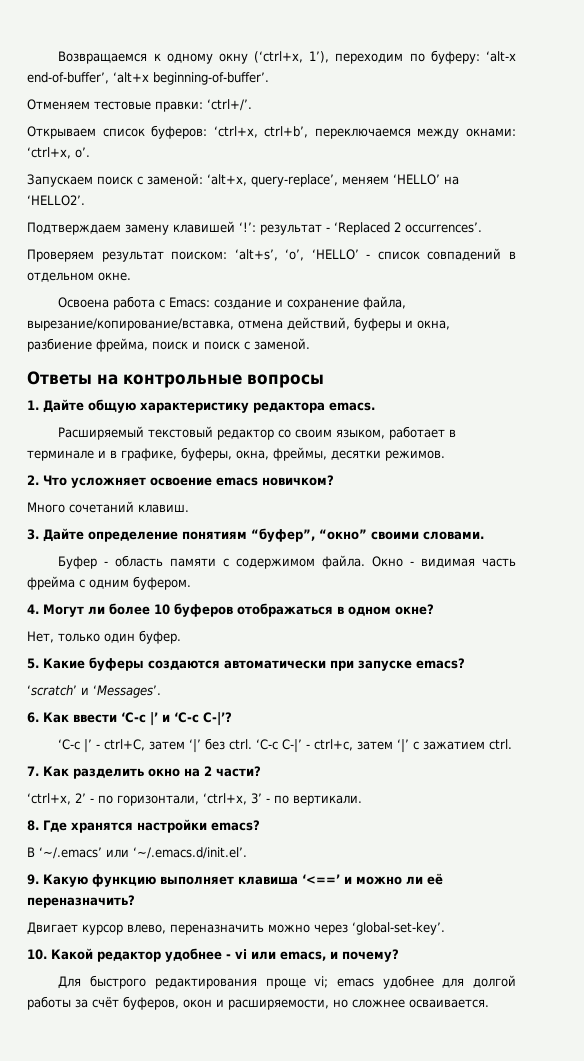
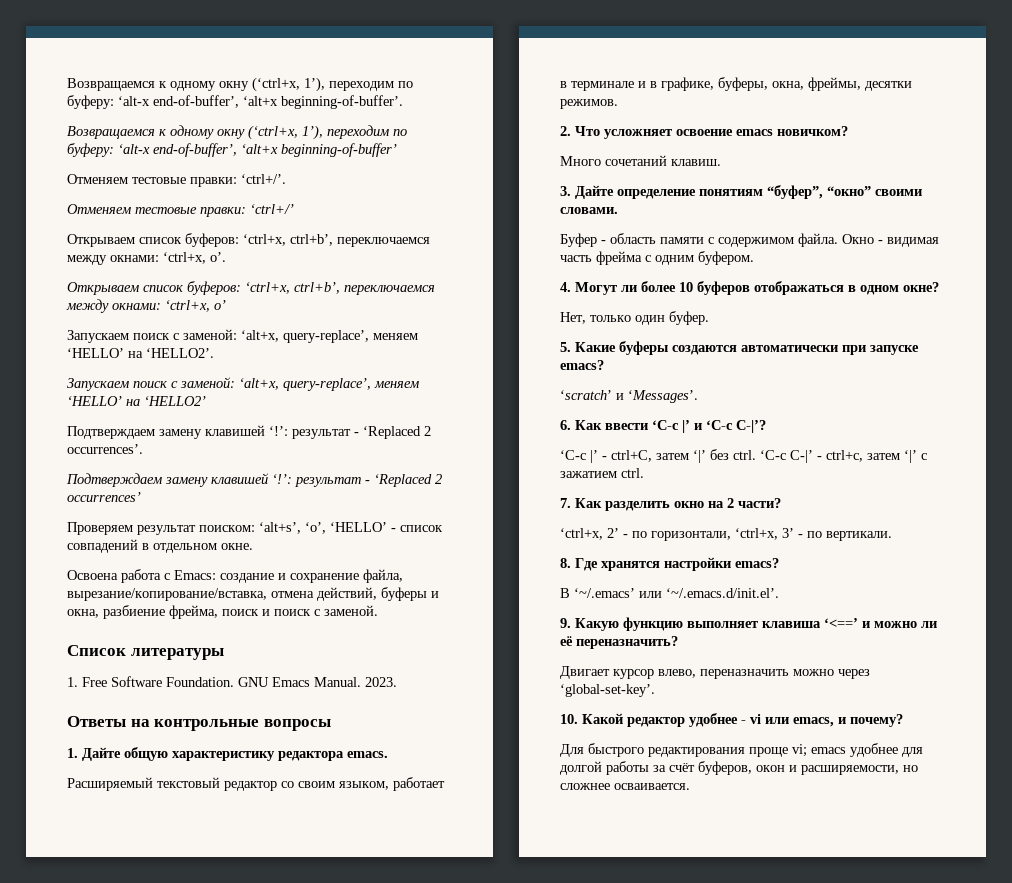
(269, 78) none -> [67,125,407,140] [67,143,397,157] // Возвращаемся к одному окну (‘ctrl+x, 1’), переходим по буферу: ‘alt-x end-of-buffer’, ‘alt+x beginning-of-buffer’
(252, 105) none -> [67,204,294,217] // Отменяем тестовые правки: ‘ctrl+/’
(90, 152) none -> [67,281,435,295] [66,299,226,313] // Открываем список буферов: ‘ctrl+x, ctrl+b’, переключаемся между окнами: ‘ctrl+x, o’
(85, 200) none -> [67,377,419,391] [67,396,206,406] // Запускаем поиск с заменой: ‘alt+x, query-replace’, меняем ‘HELLO’ на ‘HELLO2’
(482, 227) none -> [66,473,442,487] [67,492,141,502] // Подтверждаем замену клавишей ‘!’: результат - ‘Replaced 2 occurrences’
(310, 344) none -> [67,645,224,660] [67,676,397,687] // Список литературы // 1. Free Software Foundation. GNU Emacs Manual. 2023.

